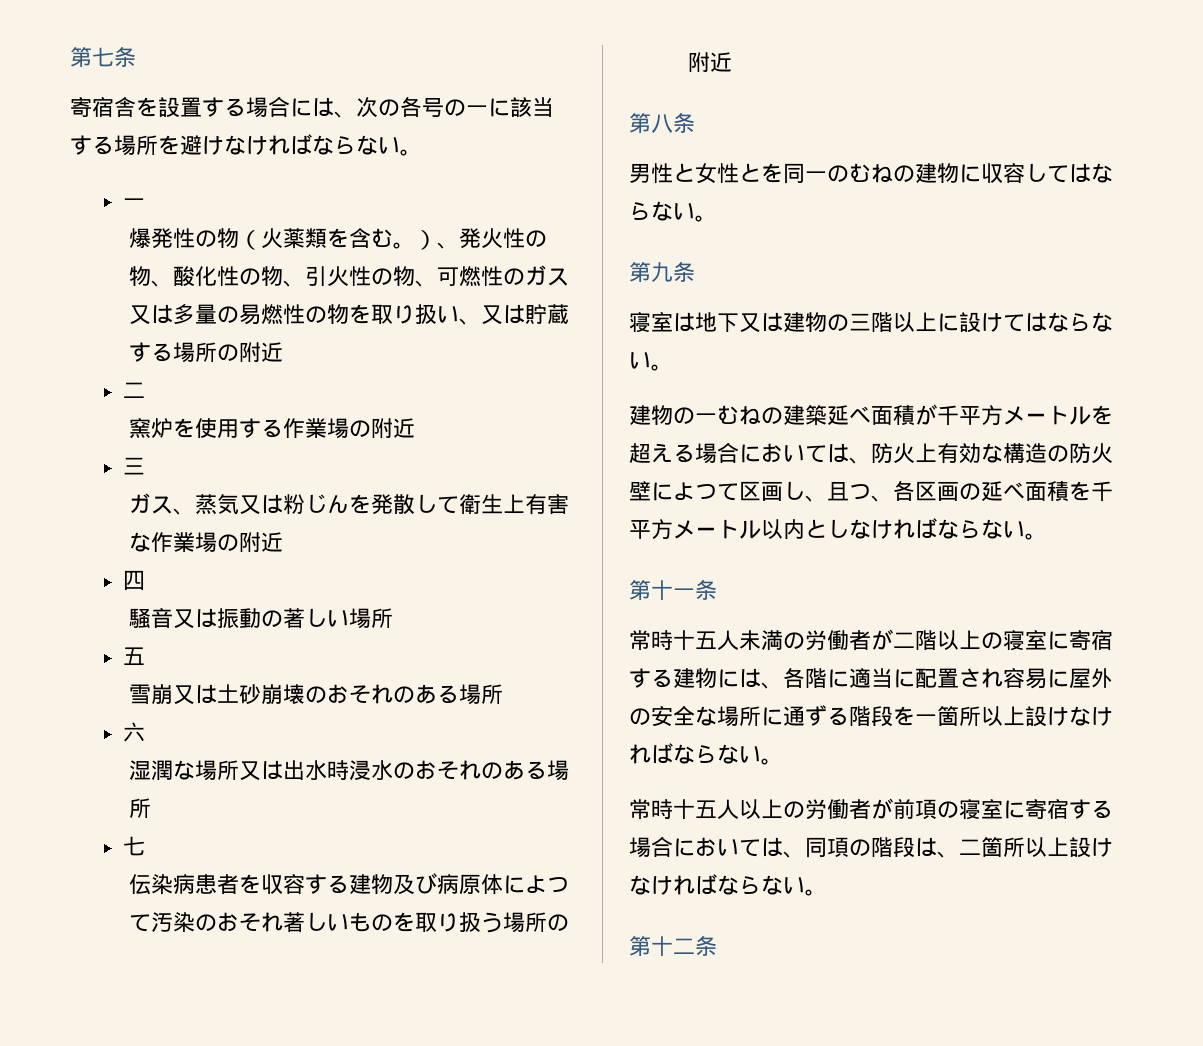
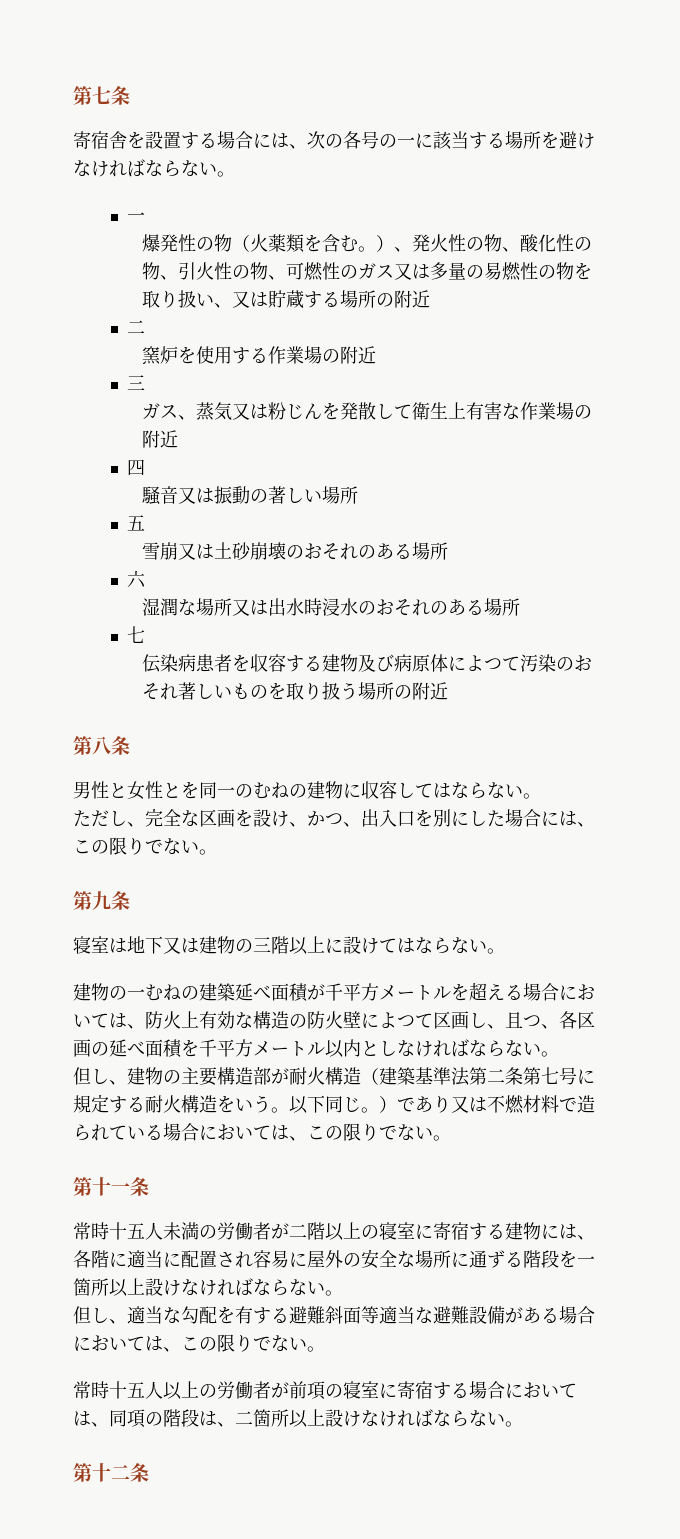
(717, 218) none -> [73,808,595,827] [73,837,217,855] // ただし、完全な区画を設け、かつ、出入口を別にした場合には、この限りでない。
(1047, 536) none -> [73,1067,595,1086] [73,1094,595,1114] [73,1123,451,1141] // 但し、建物の主要構造部が耐火構造（建築基準法第二条第七号に規定する耐火構造をいう。以下同じ。）であり又は不燃材料で造られている場合においては、この限りでない。
(783, 761) none -> [73,1306,595,1324] [73,1334,325,1352] // 但し、適当な勾配を有する避難斜面等適当な避難設備がある場合においては、この限りでない。

